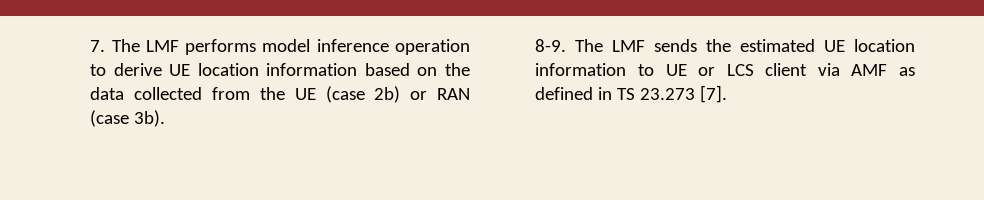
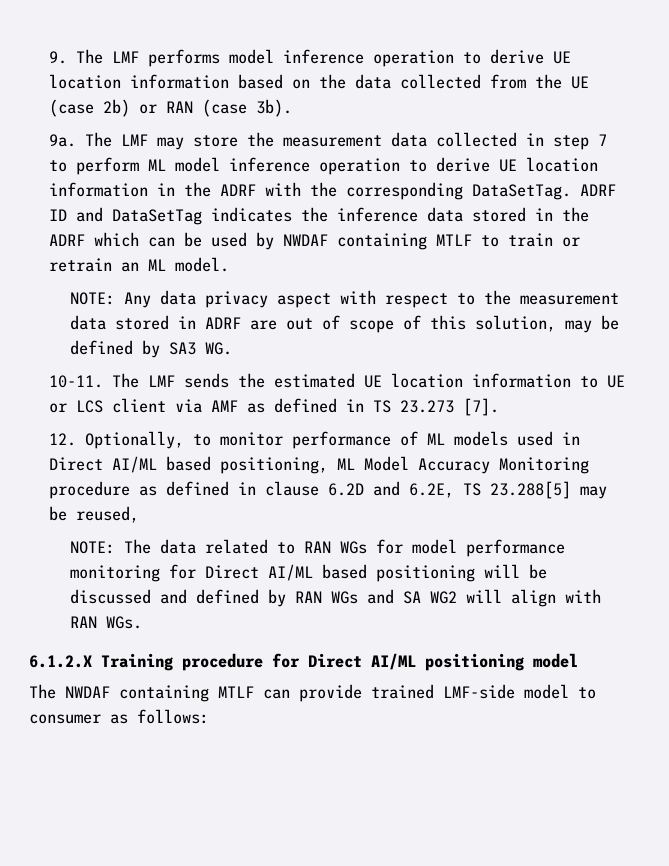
[90,40,106,52] 7. -> [49,51,68,64] 9.
[535,39,567,52] 8-9. -> [49,132,608,150] [49,157,599,175] [49,182,617,200] [49,207,590,225] [49,232,581,250] [49,257,230,272] [69,290,619,308] [69,315,619,333] [69,340,232,358] [49,375,104,388] 9a. The LMF may store the measurement data collected in step 7 to perform ML model inference operation to derive UE location information in the ADRF with the corresponding DataSetTag. ADRF ID and DataSetTag indicates the inference data stored in the ADRF which can be used by NWDAF containing MTLF to train or retrain an ML model. // NOTE: Any data privacy aspect with respect to the measurement data stored in ADRF are out of scope of this solution, may be defined by SA3 WG. // 10-11.
(728, 94) none -> [49,431,581,449] [49,456,590,474] [49,481,608,499] [49,506,140,523] [69,539,565,557] [69,564,547,582] [69,589,601,607] [69,616,142,629] [29,653,578,671] [29,684,596,702] [29,709,209,724] // 12. Optionally, to monitor performance of ML models used in Direct AI/ML based positioning, ML Model Accuracy Monitoring procedure as defined in clause 6.2D and 6.2E, TS 23.288[5] may be reused, // NOTE: The data related to RAN WGs for model performance monitoring for Direct AI/ML based positioning will be discussed and defined by RAN WGs and SA WG2 will align with RAN WGs. // 6.1.2.X Training procedure for Direct AI/ML positioning model // The NWDAF containing MTLF can provide trained LMF-side model to consumer as follows:

